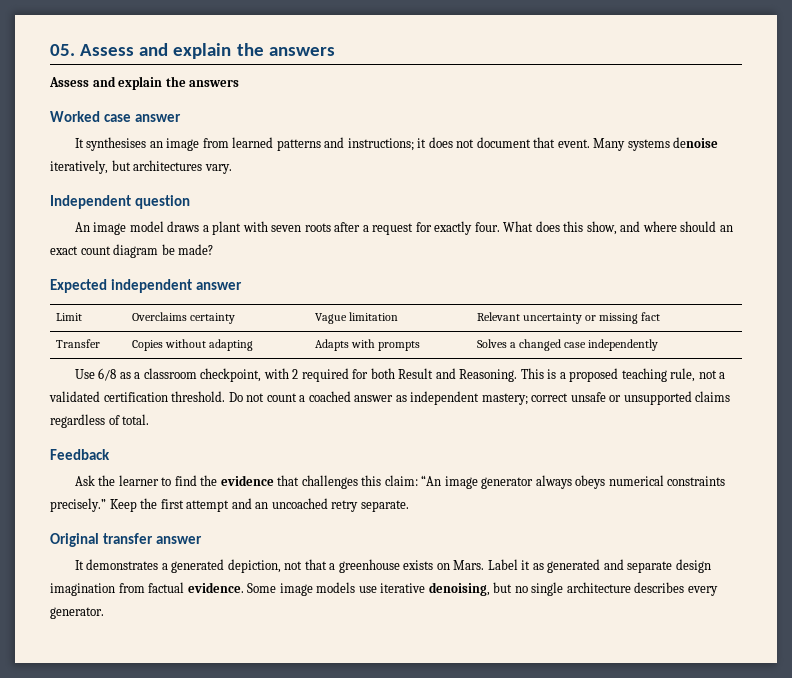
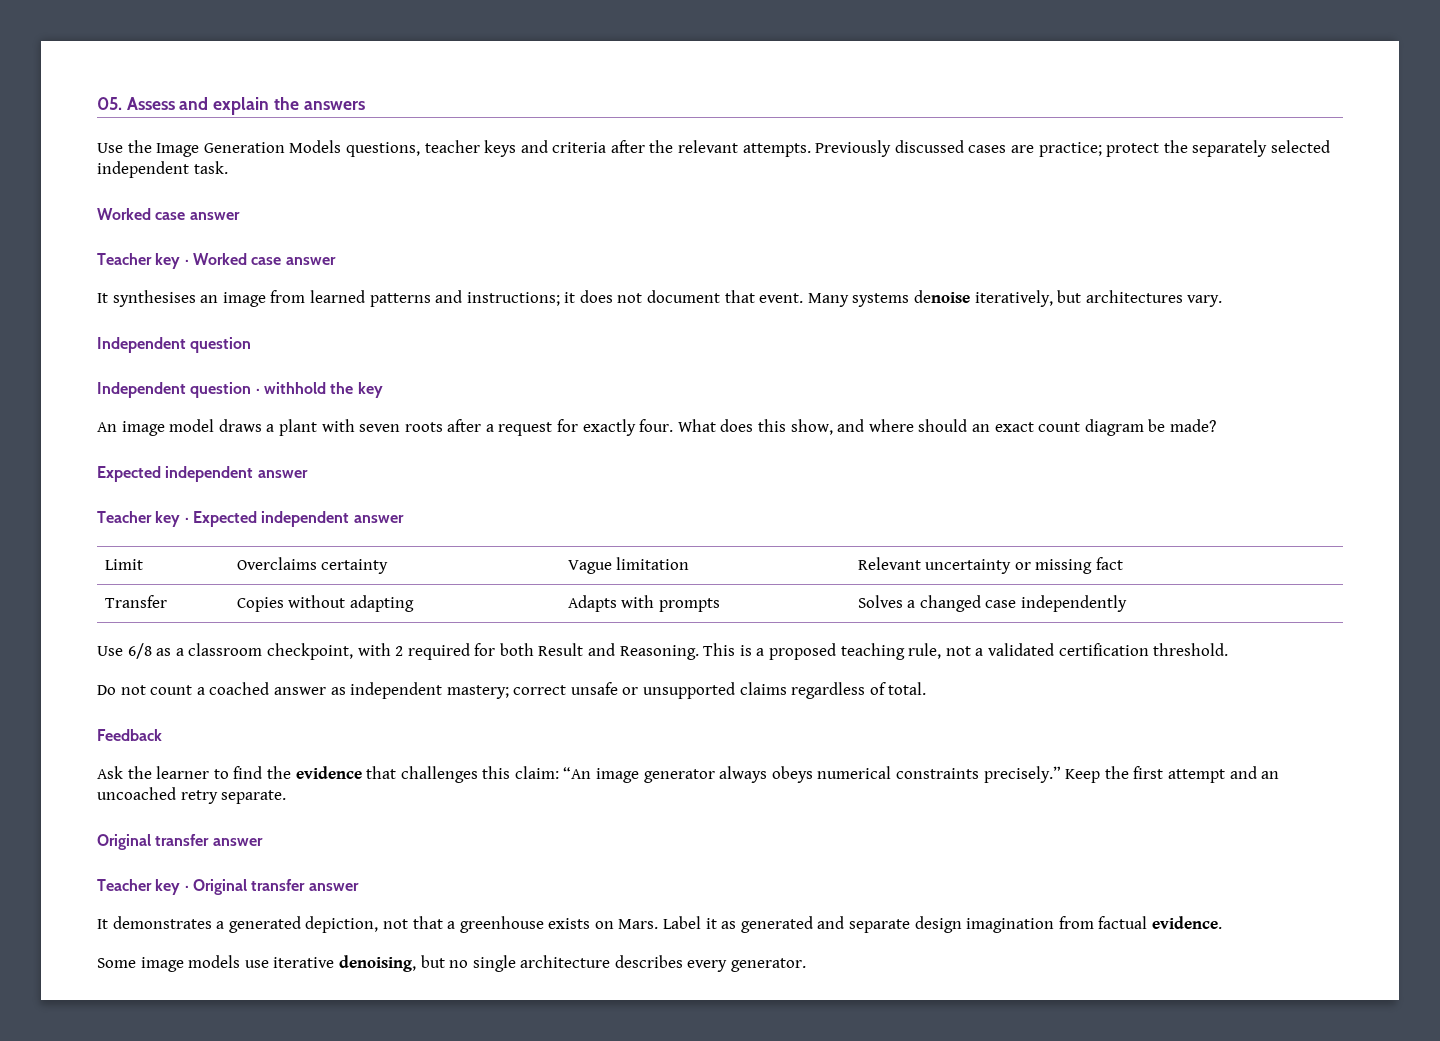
[49,76,240,90] Assess and explain the answers // -> [97,140,1330,157] [97,161,228,178] [97,208,240,220] [97,253,189,269] Use the Image Generation Models questions, teacher keys and criteria after the relevant attempts. Previously discussed cases are practice; protect the separately selected independent task. // Worked case answer // Teacher key ·
(191, 202) none -> [97,382,383,398] // Independent question · withhold the key
(243, 286) none -> [97,511,404,527] // Teacher key · Expected independent answer
(226, 396) none -> (1229, 649) //
(203, 540) none -> [97,879,359,895] // Teacher key · Original transfer answer
(244, 587) none -> (1222, 922) //

